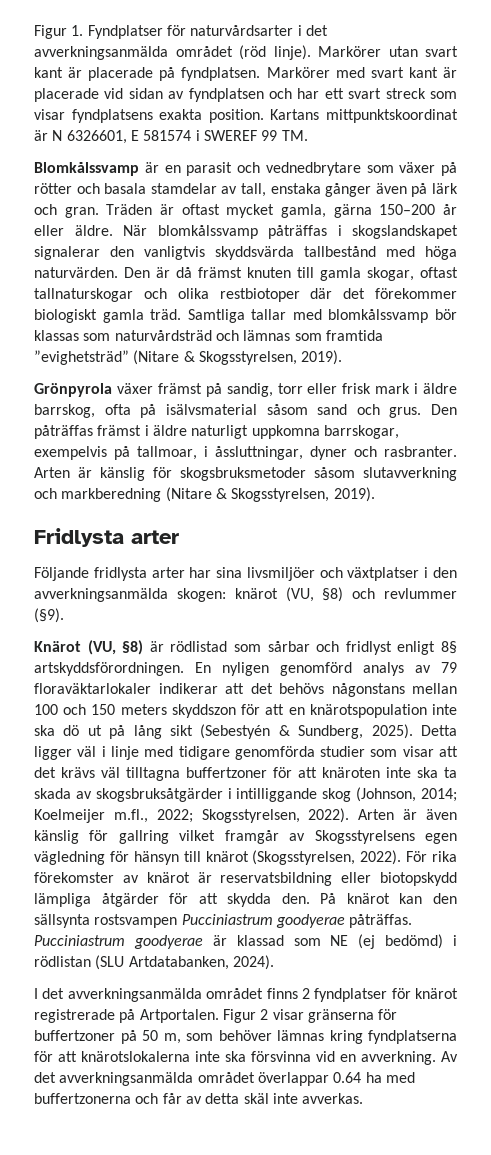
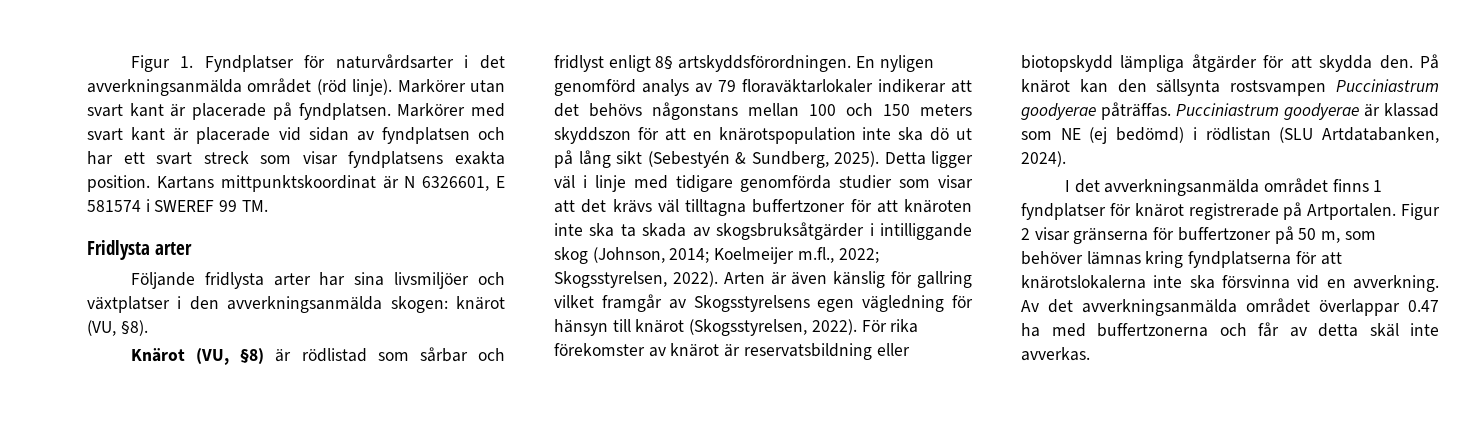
[34,162,457,176] [34,183,459,197] [34,204,458,218] [34,225,458,239] [34,246,457,260] [34,267,458,281] [34,288,457,302] [34,309,457,323] [34,330,383,341] [34,350,343,365] [34,383,457,397] [34,404,457,418] [34,425,399,439] [34,446,457,460] [34,467,457,481] [34,487,375,502] // Blomkålssvamp är en parasit och vednedbrytare som växer på rötter och basala stamdelar av tall, enstaka gånger även på lärk och gran. Träden är oftast mycket gamla, gärna 150–200 år eller äldre. När blomkålssvamp påträffas i skogslandskapet signalerar den vanligtvis skyddsvärda tallbestånd med höga naturvärden. Den är då främst knuten till gamla skogar, oftast tallnaturskogar och olika restbiotoper där det förekommer biologiskt gamla träd. Samtliga tallar med blomkålssvamp bör klassas som naturvårdsträd och lämnas som framtida ”evighetsträd” (Nitare & Skogsstyrelsen, 2019). // Grönpyrola växer främst på sandig, torr eller frisk mark i äldre barrskog, ofta på isälvsmaterial såsom sand och grus. Den påträffas främst i äldre naturligt uppkomna barrskogar, exempelvis på tallmoar, i åssluttningar, dyner och rasbranter. Arten är känslig för skogsbruksmetoder såsom slutavverkning och markberedning (Nitare & Skogsstyrelsen, 2019). -> (268, 206) none
[322,587,457,602] [34,608,64,623] §8) och revlummer (§9). -> [120,320,148,336] §8).
[301,988,310,999] 2 -> [1373,180,1383,192] 1
[333,1072,362,1083] 0.64 -> [1408,300,1439,312] 0.47

